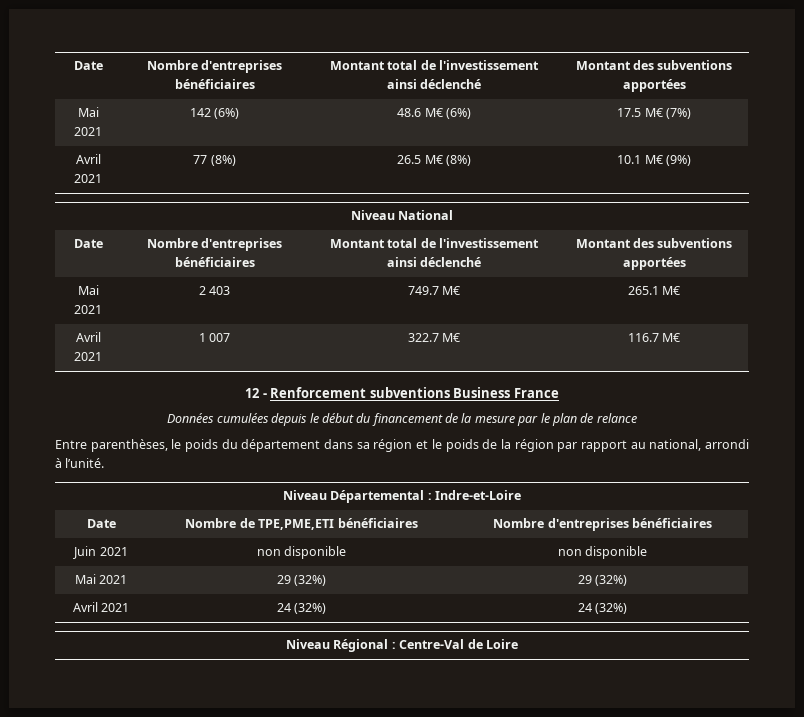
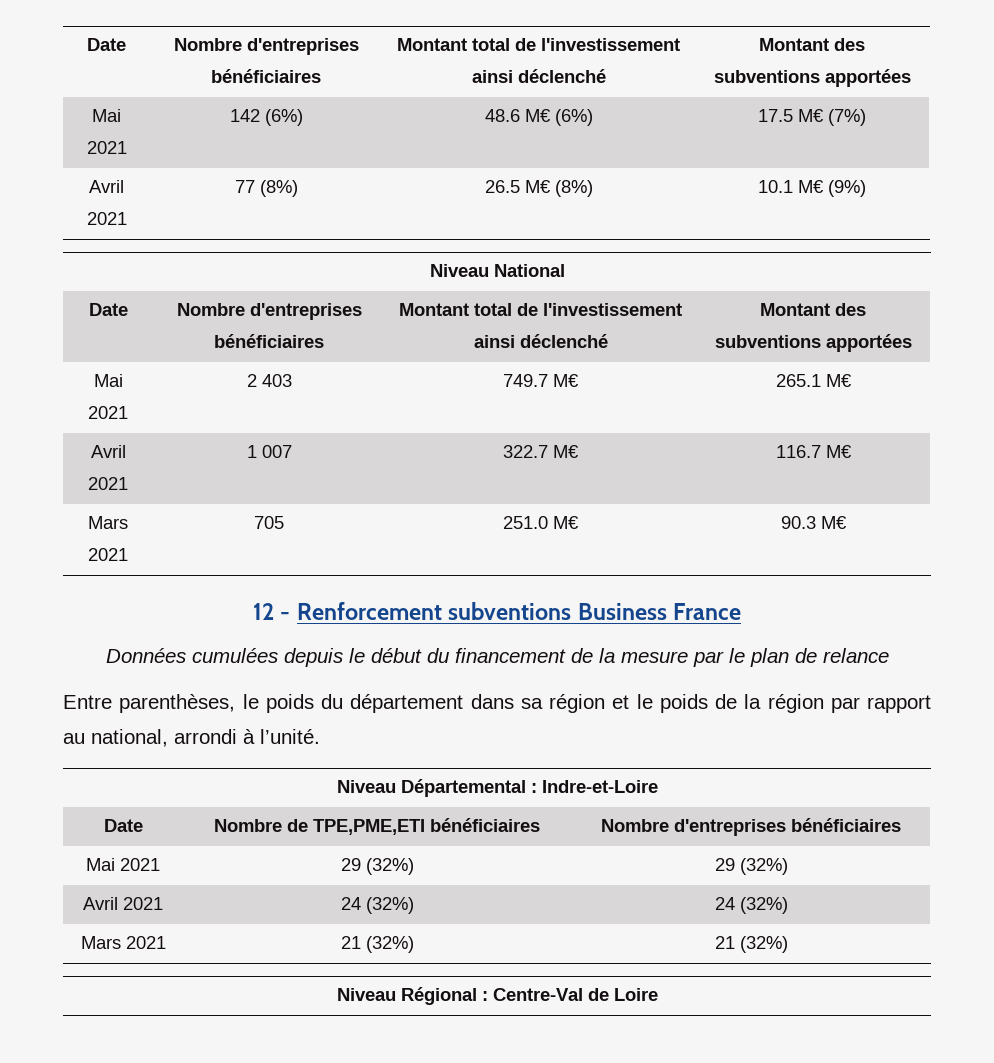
(681, 337) none -> [88,516,128,529] [88,548,128,561] [254,516,284,529] [502,516,579,529] [780,516,847,529] // Mars 2021 | 705 | 251.0 M€ | 90.3 M€
[73,546,128,559] [256,546,347,559] [557,546,648,559] // Juin 2021 | non disponible | non disponible -> (901, 825) none
(628, 608) none -> [80,936,166,949] [340,936,414,953] [714,936,788,953] // Mars 2021 | 21 (32%) | 21 (32%)

